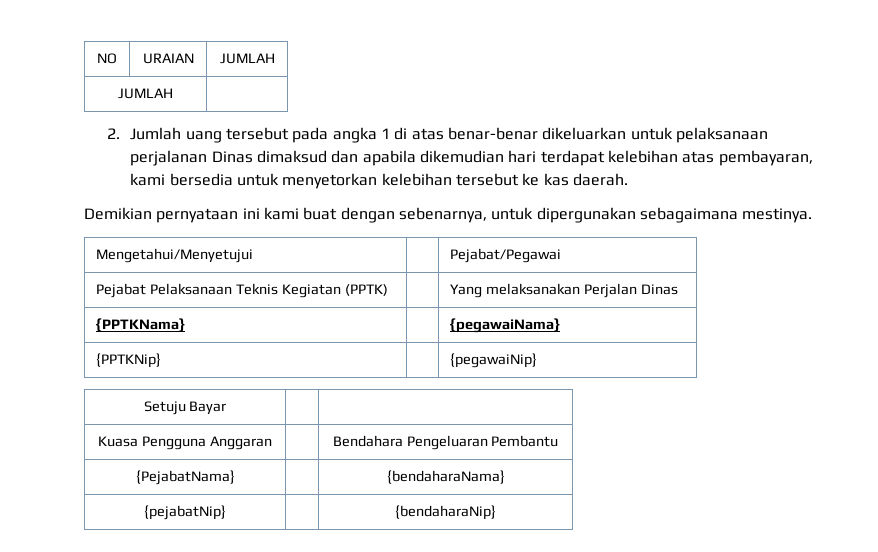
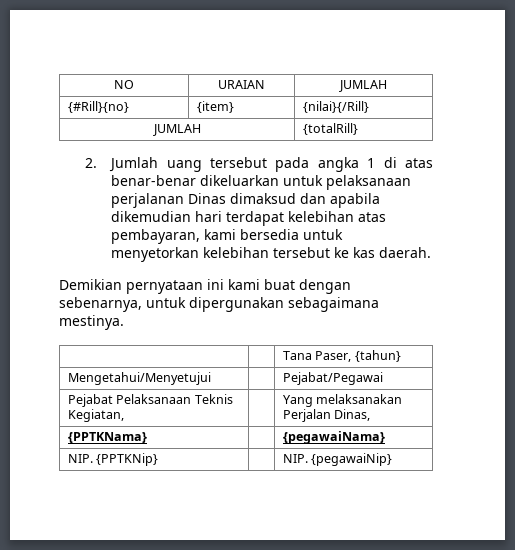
(275, 58) none -> [68,101,130,113] [197,101,235,113] [303,101,370,113] // {#Rill}{no} | {item} | {nilai}{/Rill}
(173, 93) none -> [303,123,359,135] {totalRill}
(813, 215) none -> [283,350,401,362] // | | Tana Paser, {tahun}
[282,284,389,298] Kegiatan (PPTK) -> [68,409,125,422] Kegiatan,
[641,284,679,295] Dinas -> [334,409,371,421] Dinas,
(561, 325) none -> [68,454,94,463] NIP.
(162, 360) none -> [283,454,309,463] NIP.
[143,401,227,415] [98,436,272,450] [332,435,559,450] [135,470,235,485] [386,470,505,484] [144,505,226,520] [395,505,496,520] // Setuju Bayar | | // Kuasa Pengguna Anggaran | | Bendahara Pengeluaran Pembantu // {PejabatNama} | | {bendaharaNama} // {pejabatNip} | | {bendaharaNip} -> (393, 459) none

